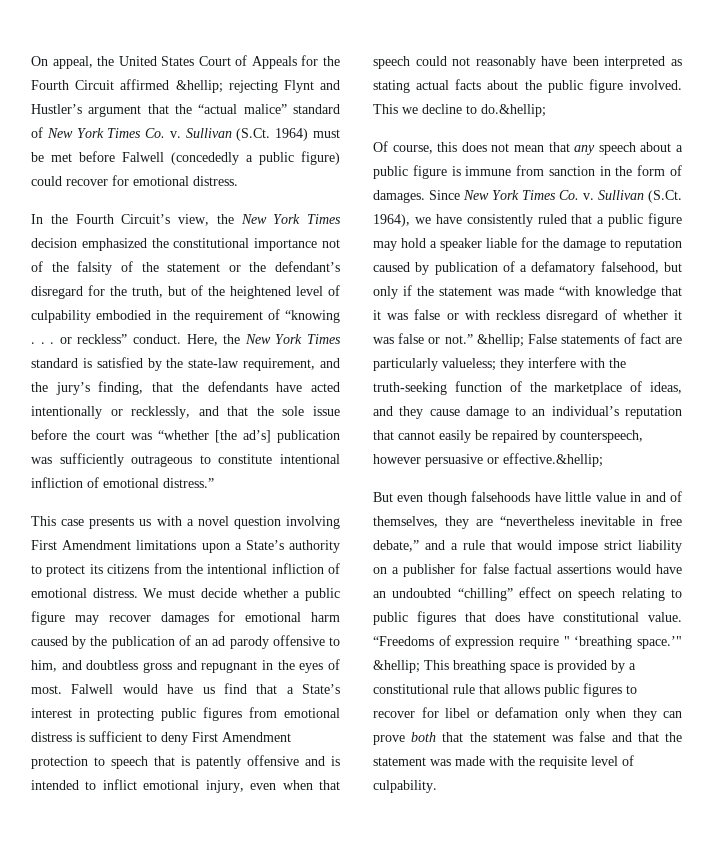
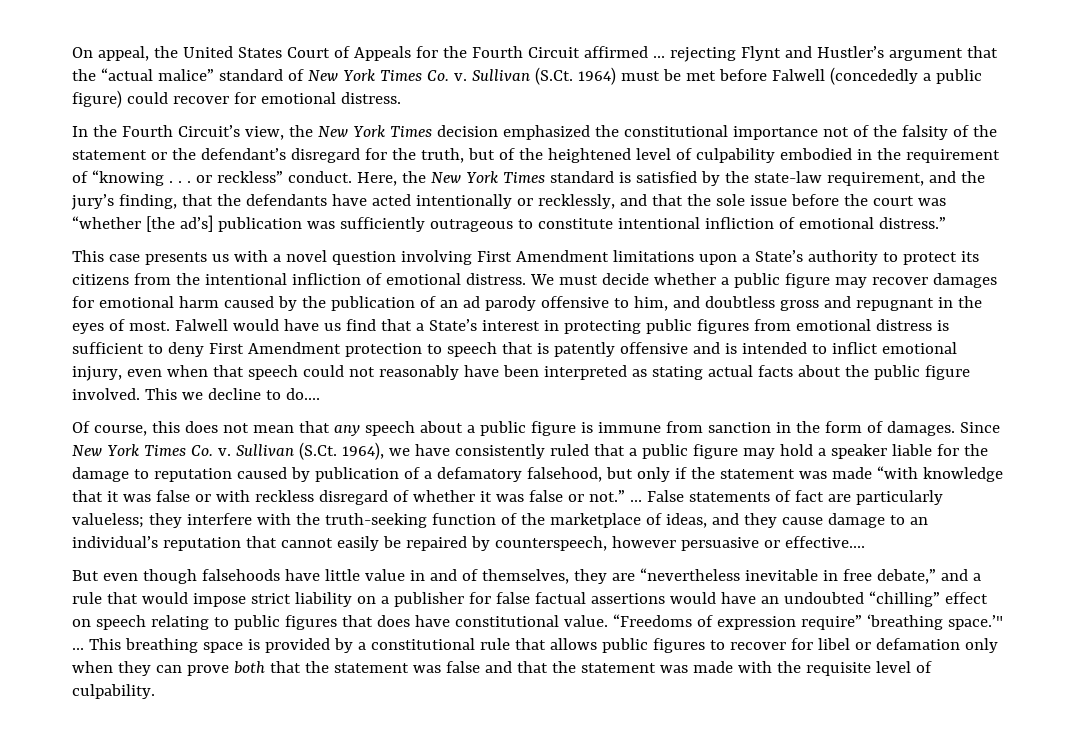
[175,80,223,93] &hellip; -> [652,56,665,58] …
[481,104,546,117] do.&hellip; -> [285,388,320,400] do.…
[476,334,524,347] &hellip; -> [629,500,642,502] …
[503,453,603,467] effective.&hellip; -> [784,536,865,548] effective.…
[519,636,570,649] require " -> [800,615,862,630] require”
[373,660,420,673] &hellip; -> [72,648,84,650] …

